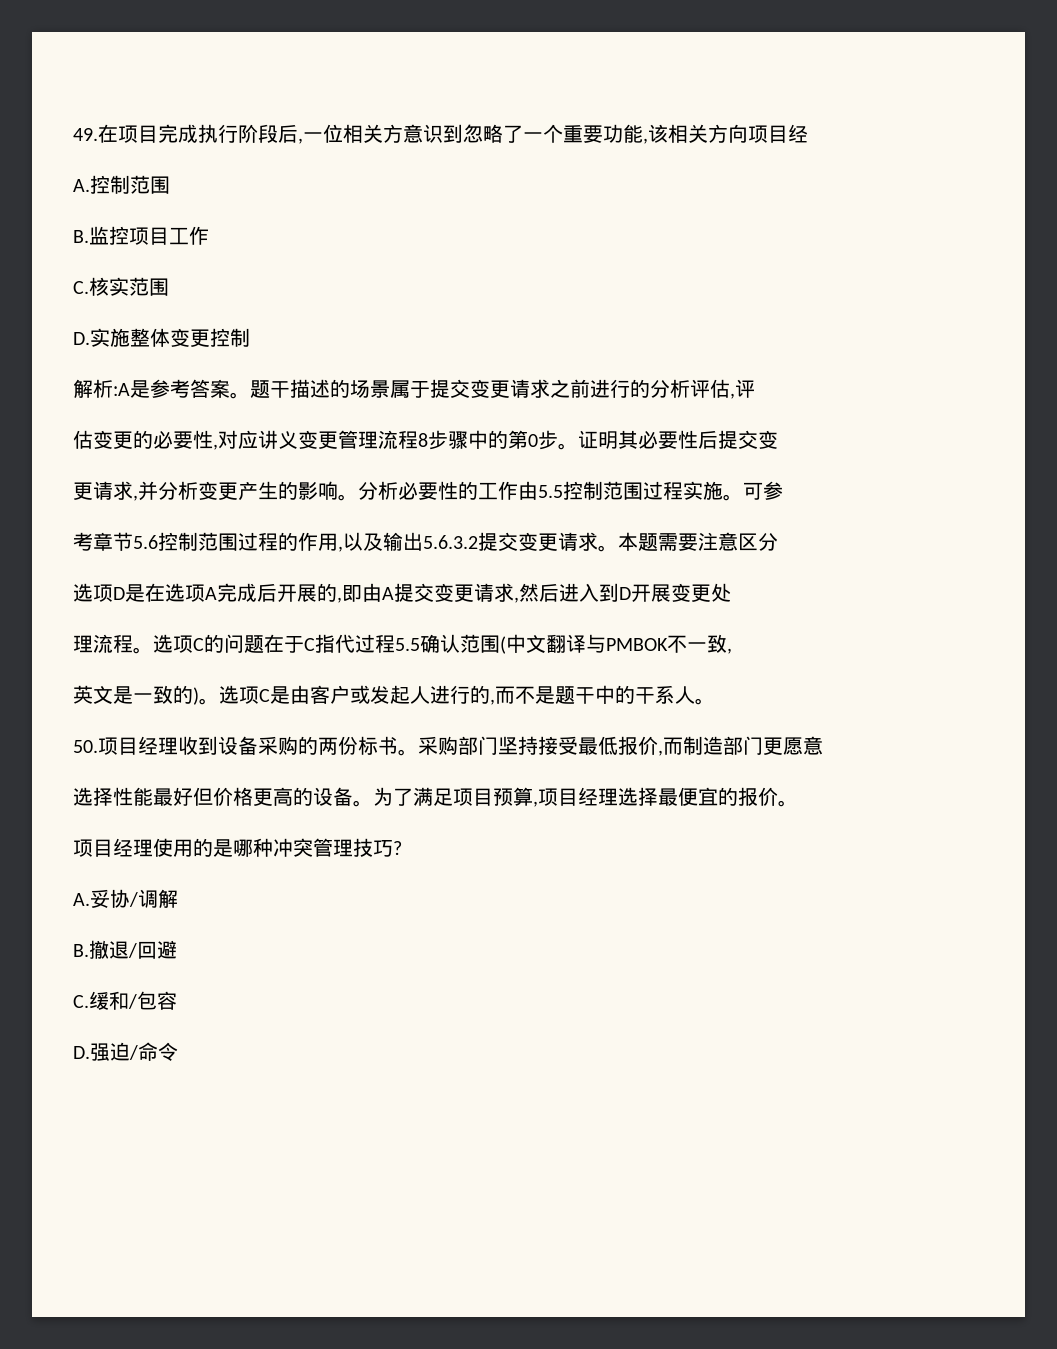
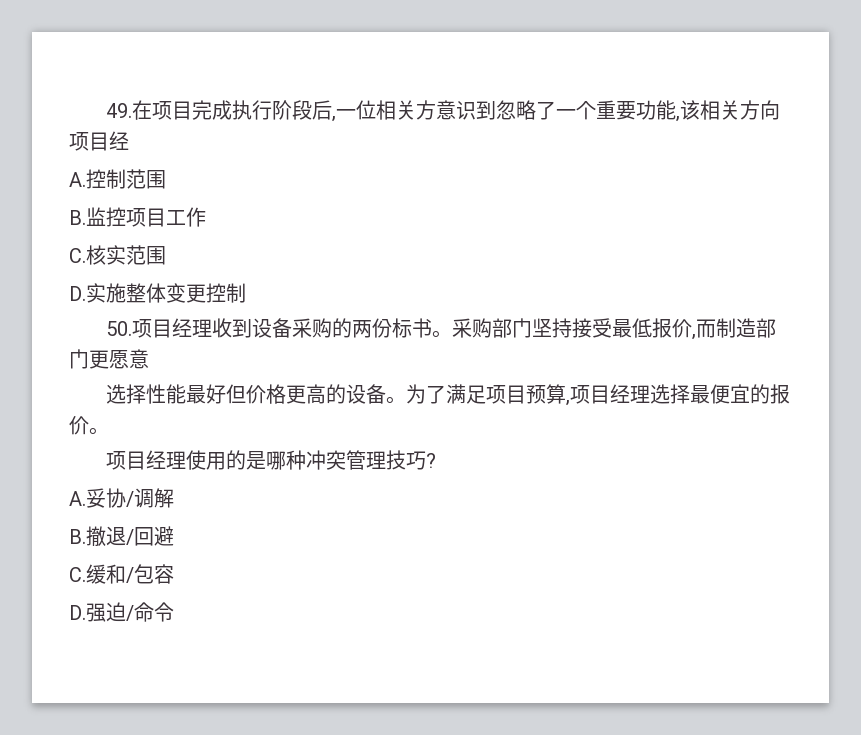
[73,379,755,399] [73,430,778,450] [73,481,783,501] [73,532,778,552] [73,583,731,603] [73,634,732,654] [73,685,715,705] // 解析:A是参考答案。题干描述的场景属于提交变更请求之前进行的分析评估,评 // 估变更的必要性,对应讲义变更管理流程8步骤中的第0步。证明其必要性后提交变 // 更请求,并分析变更产生的影响。分析必要性的工作由5.5控制范围过程实施。可参 // 考章节5.6控制范围过程的作用,以及输出5.6.3.2提交变更请求。本题需要注意区分 // 选项D是在选项A完成后开展的,即由A提交变更请求,然后进入到D开展变更处 // 理流程。选项C的问题在于C指代过程5.5确认范围(中文翻译与PMBOK不一致, // 英文是一致的)。选项C是由客户或发起人进行的,而不是题干中的干系人。 -> (246, 293) none

